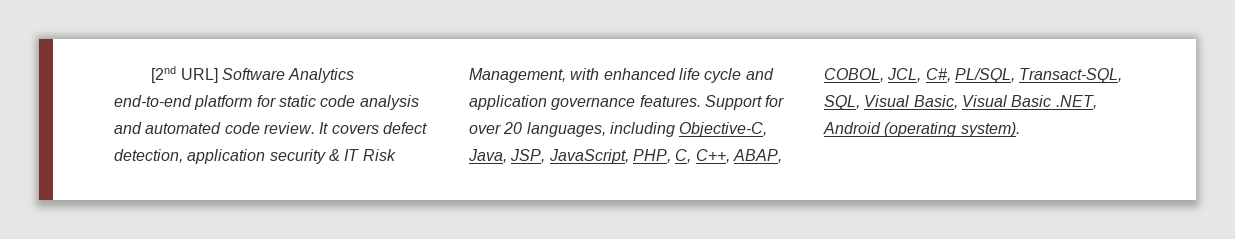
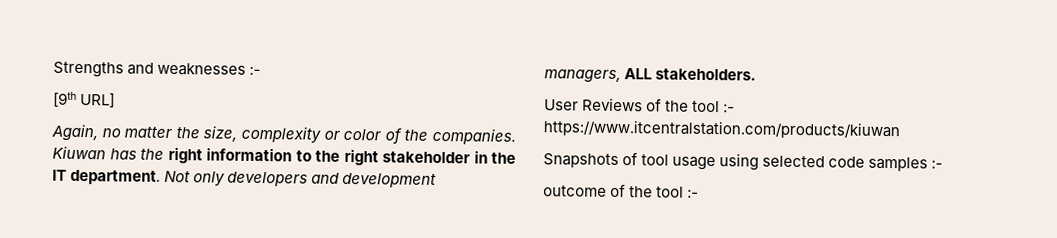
[151,66,355,83] [114,95,419,110] [114,122,427,134] [114,149,396,164] [469,68,774,83] [469,95,785,110] [469,122,768,137] [468,149,782,164] [824,68,1123,83] [824,95,1097,110] [823,122,1020,137] [2nd URL] Software Analytics end-to-end platform for static code analysis and automated code review. It covers defect detection, application security & IT Risk Management, with enhanced life cycle and application governance features. Support for over 20 languages, including Objective-C, Java, JSP, JavaScript, PHP, C, C++, ABAP, COBOL, JCL, C#, PL/SQL, Transact-SQL, SQL, Visual Basic, Visual Basic .NET, Android (operating system). -> [53,61,262,78] [53,91,116,108] [51,123,517,145] [52,145,516,166] [52,169,438,188] [544,68,757,84] [544,97,736,113] [543,119,900,140] [543,152,944,172] [543,183,700,198] Strengths and weaknesses :- // [9th URL] // Again, no matter the size, complexity or color of the companies. Kiuwan has the right information to the right stakeholder in the IT department. Not only developers and development managers, ALL stakeholders. // User Reviews of the tool :- https://www.itcentralstation.com/products/kiuwan // Snapshots of tool usage using selected code samples :- // outcome of the tool :-

